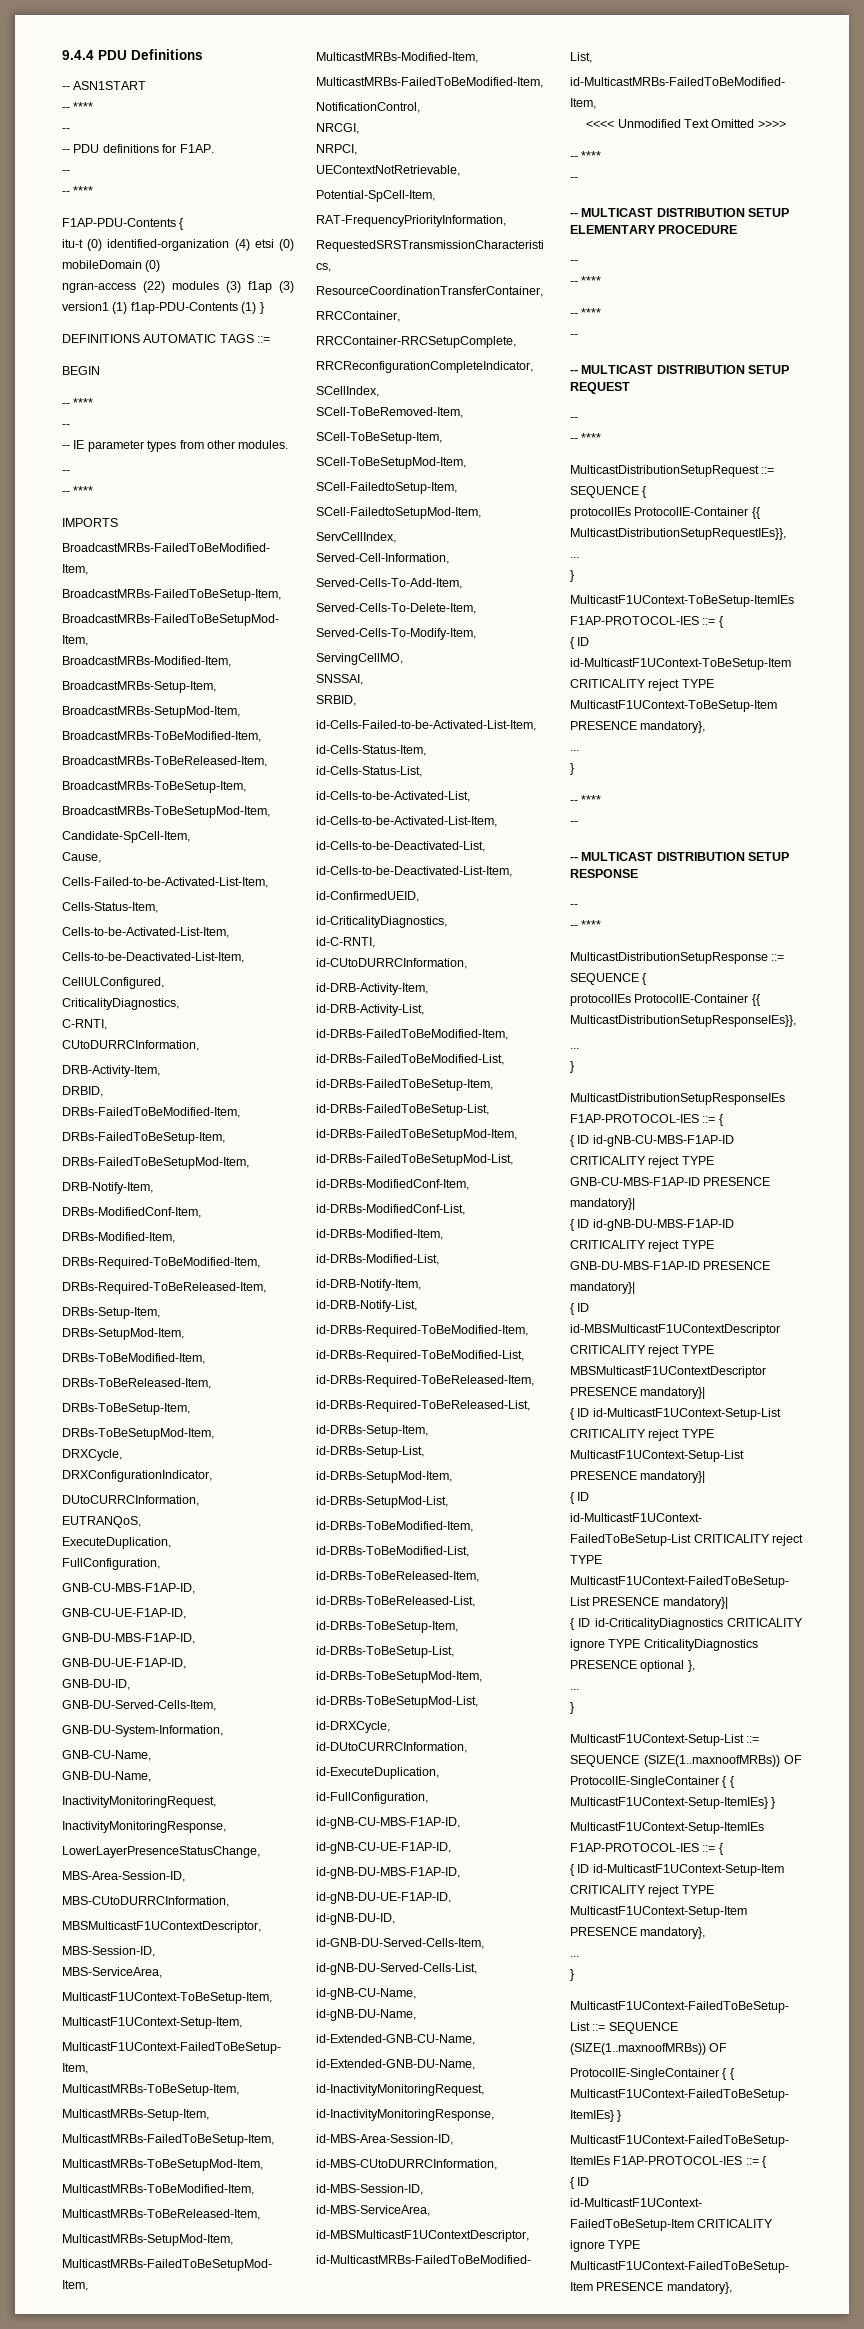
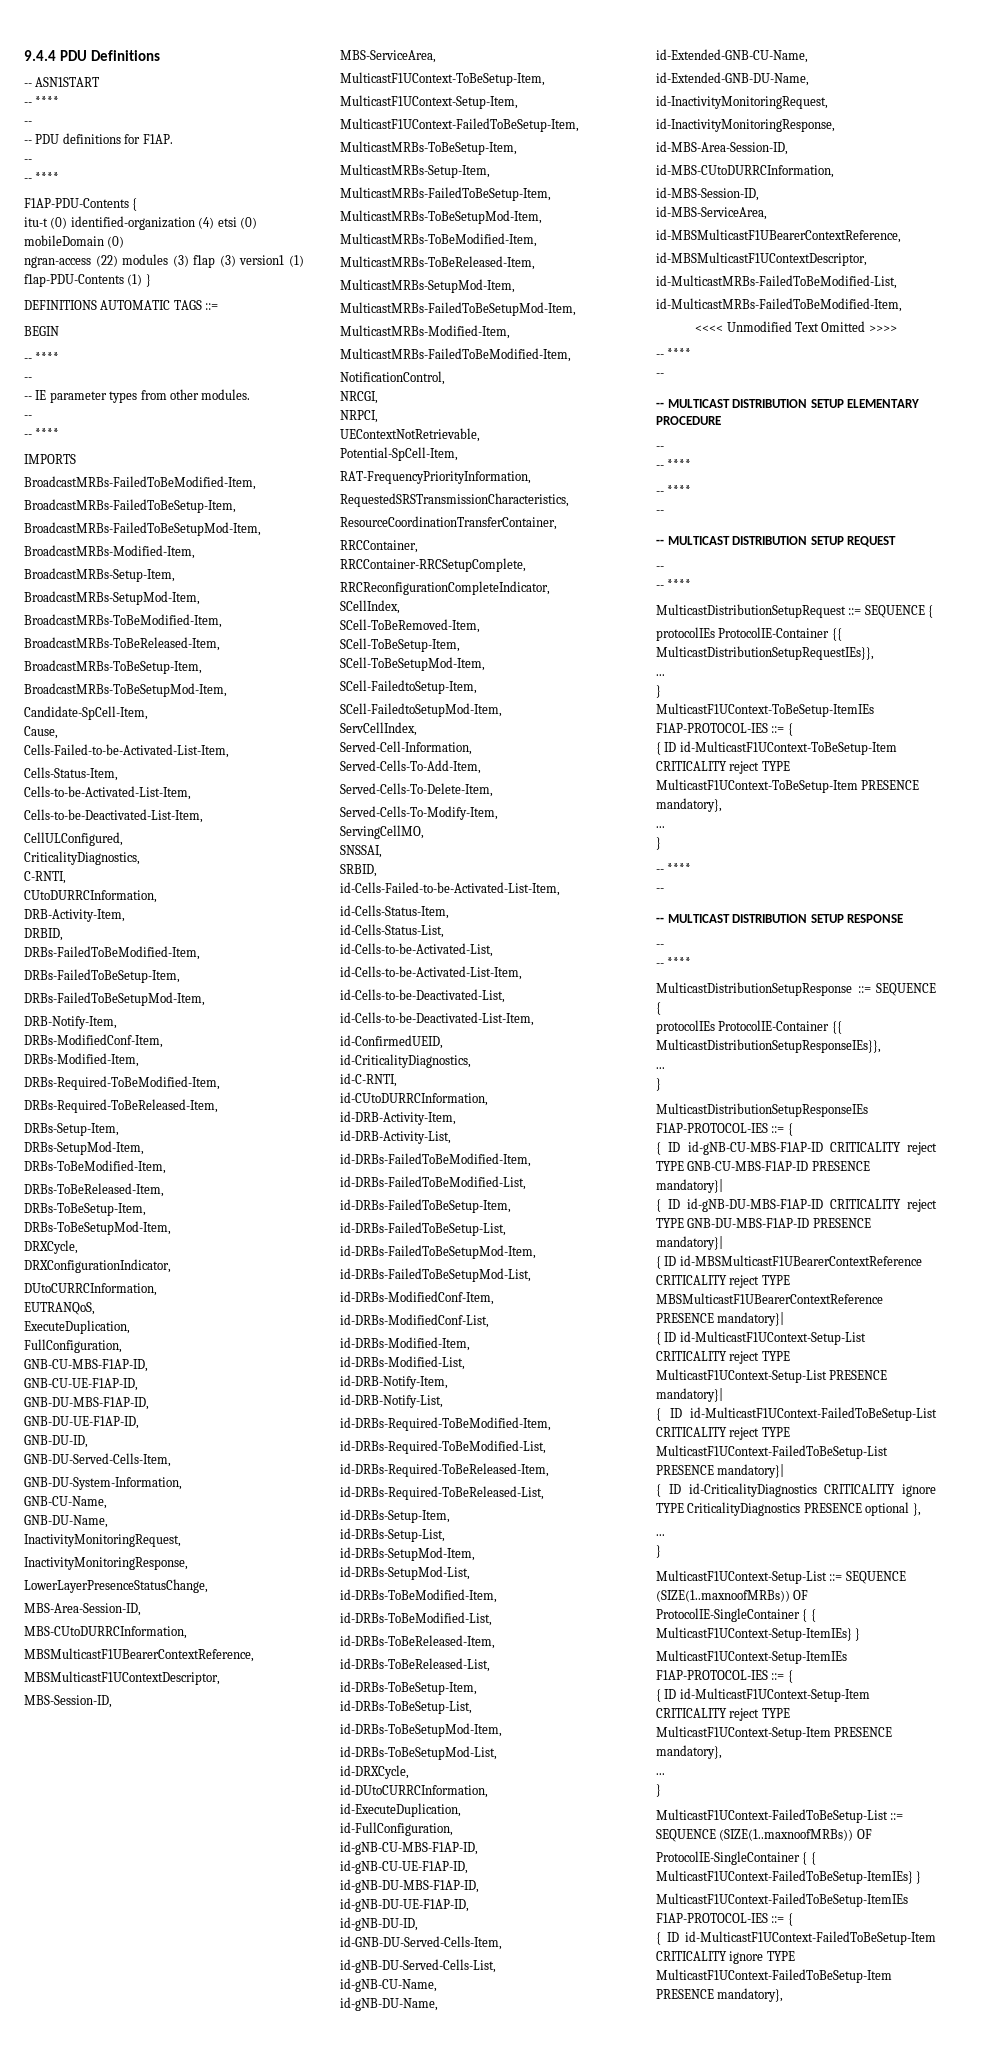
(229, 1901) none -> [24,1648,254,1662] // MBSMulticastF1UBearerContextReference,
(430, 2210) none -> [656,229,901,243] // id-MBSMulticastF1UBearerContextReference,
[570,1324,780,1336] [570,1345,714,1357] [570,1366,766,1378] id-MBSMulticastF1UContextDescriptor CRITICALITY reject TYPE MBSMulticastF1UContextDescriptor -> [679,1255,922,1266] [656,1275,790,1288] [656,1293,883,1304] id-MBSMulticastF1UBearerContextReference CRITICALITY reject TYPE MBSMulticastF1UBearerContextReference

